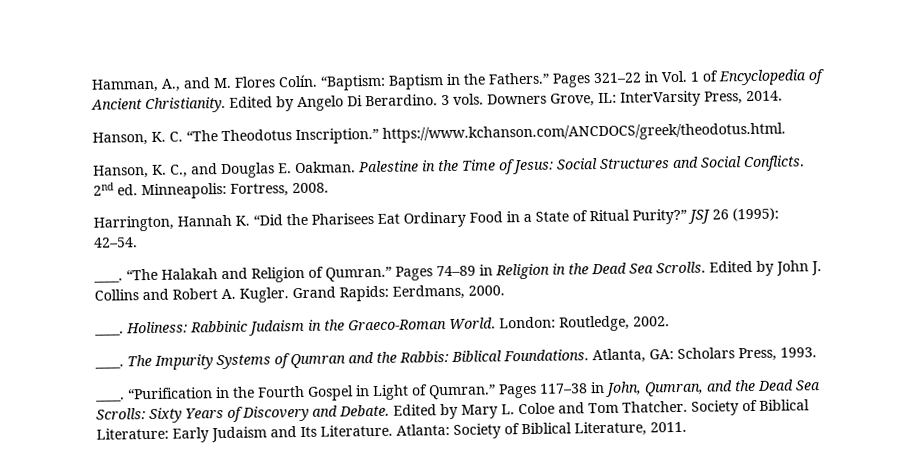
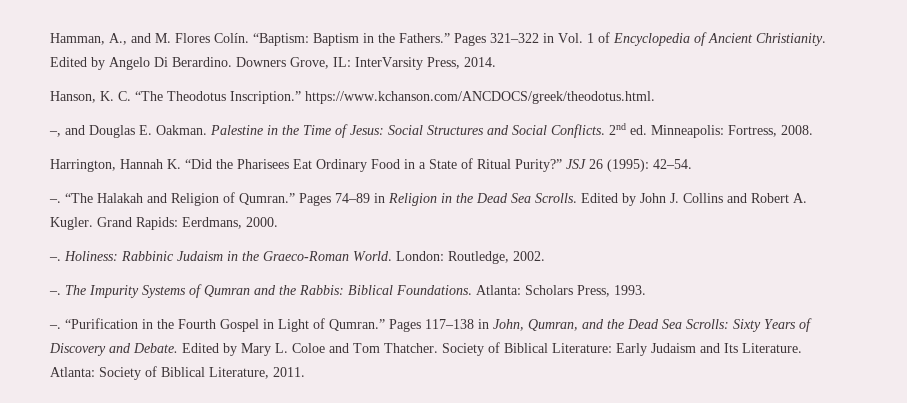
[592,72,642,84] 321–22 -> [490,33,540,43] 321–322
[440,93,484,106] 3 vols. -> (233, 62) none
[92,164,188,179] Hanson, K. C., -> [49,131,62,137] –,
[92,278,123,283] ____. -> [49,199,62,203] –.
[93,331,124,336] ____. -> [49,257,62,261] –.
[93,364,124,369] ____. -> [49,291,62,295] –.
[591,348,674,364] Atlanta, GA: -> [476,285,522,295] Atlanta:
[94,397,125,402] ____. -> [49,325,62,329] –.
[538,383,588,394] 117–38 -> [425,319,475,329] 117–138

